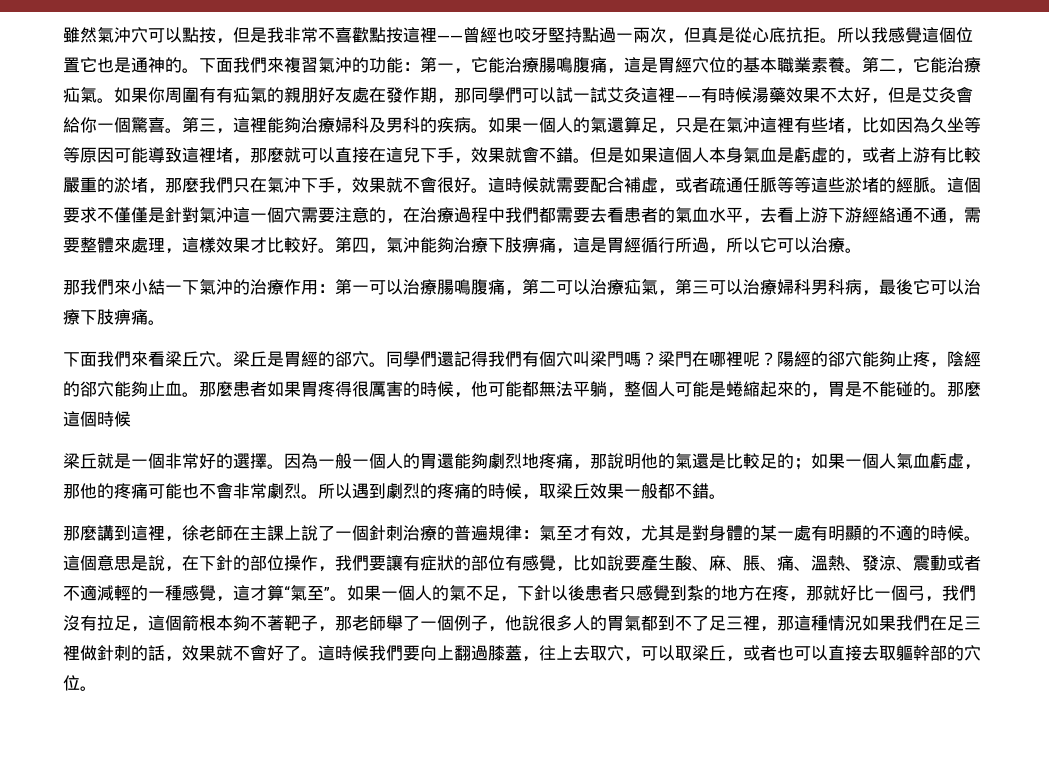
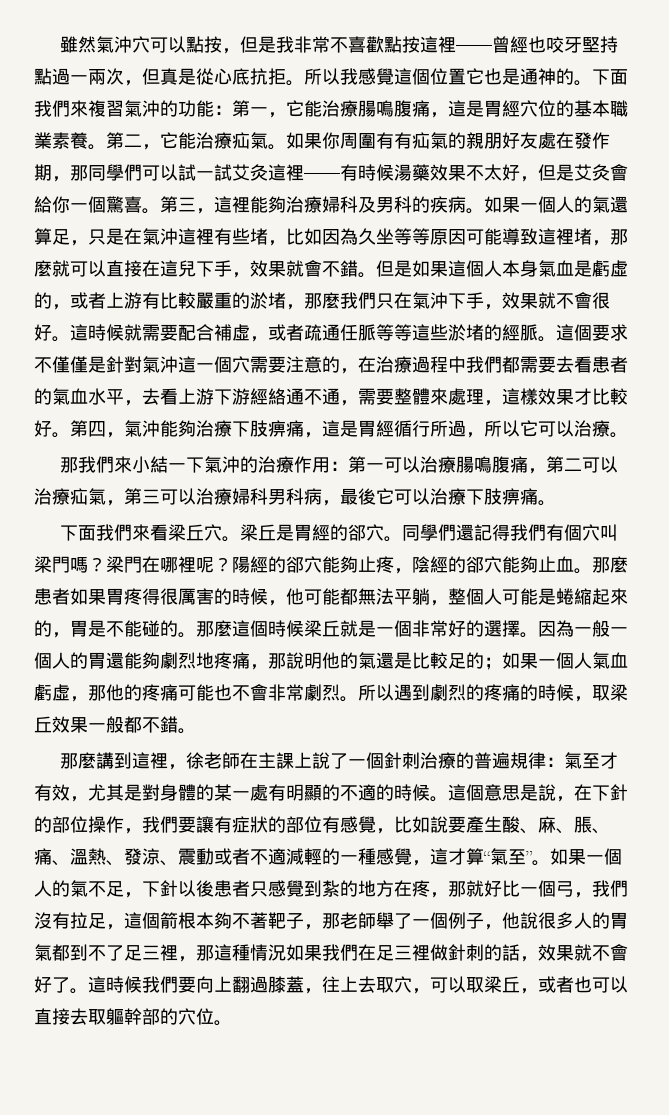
(131, 419) // -> (304, 628) none

